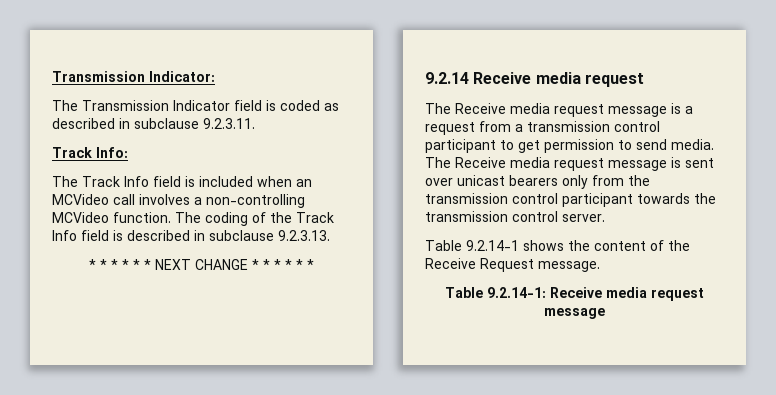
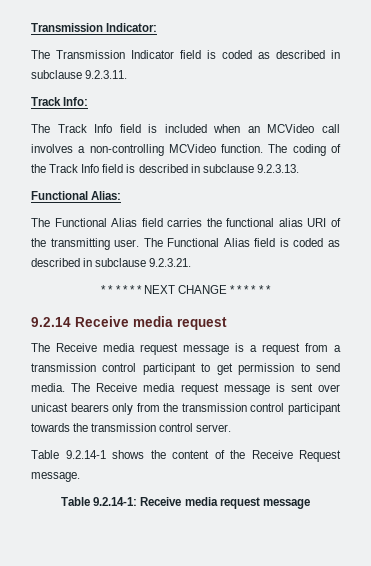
(330, 235) none -> [31,191,122,200] [31,218,341,227] [31,238,340,250] [31,258,192,267] // Functional Alias: // The Functional Alias field carries the functional alias URI of the transmitting user. The Functional Alias field is coded as described in subclause 9.2.3.21.

